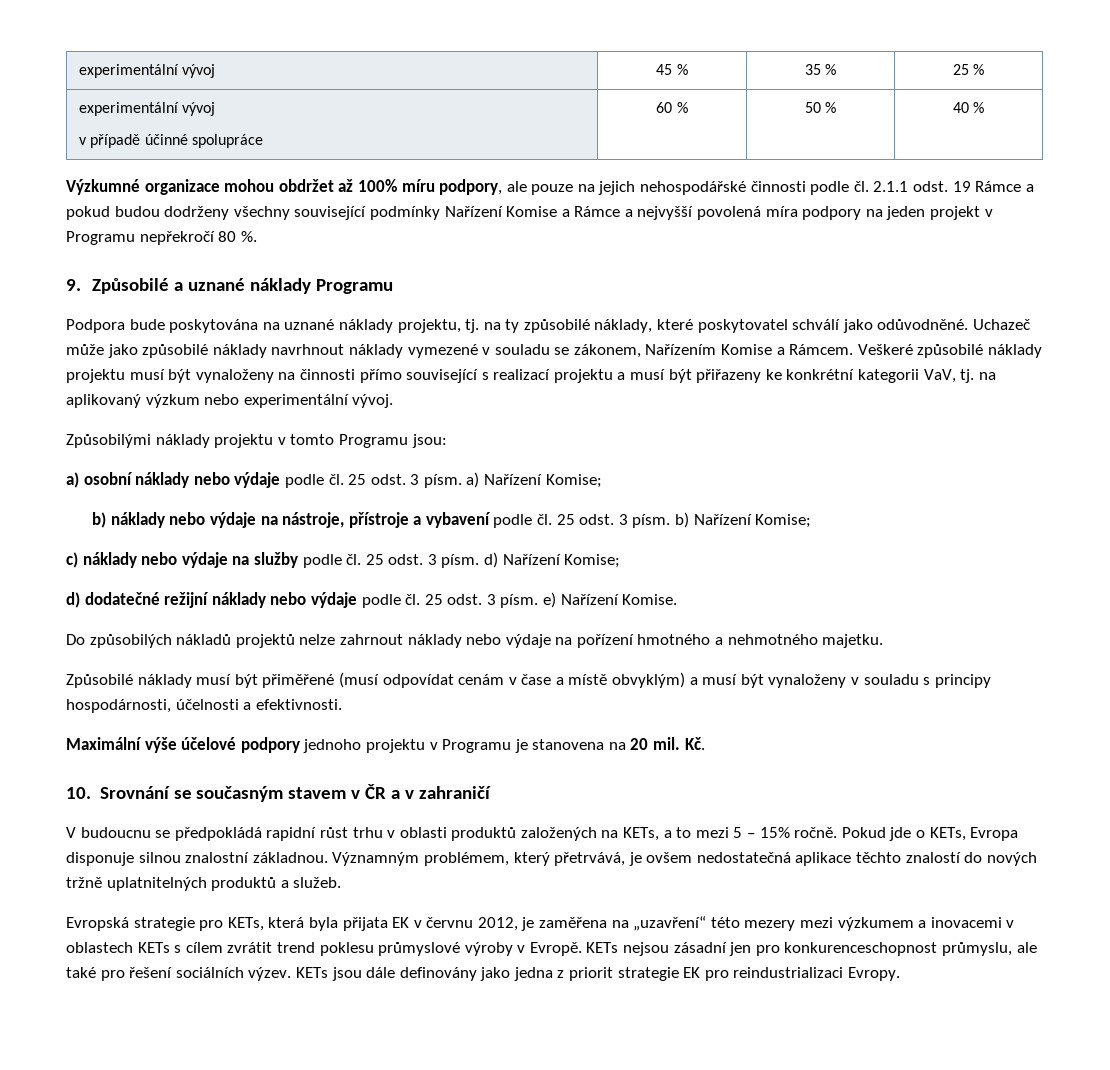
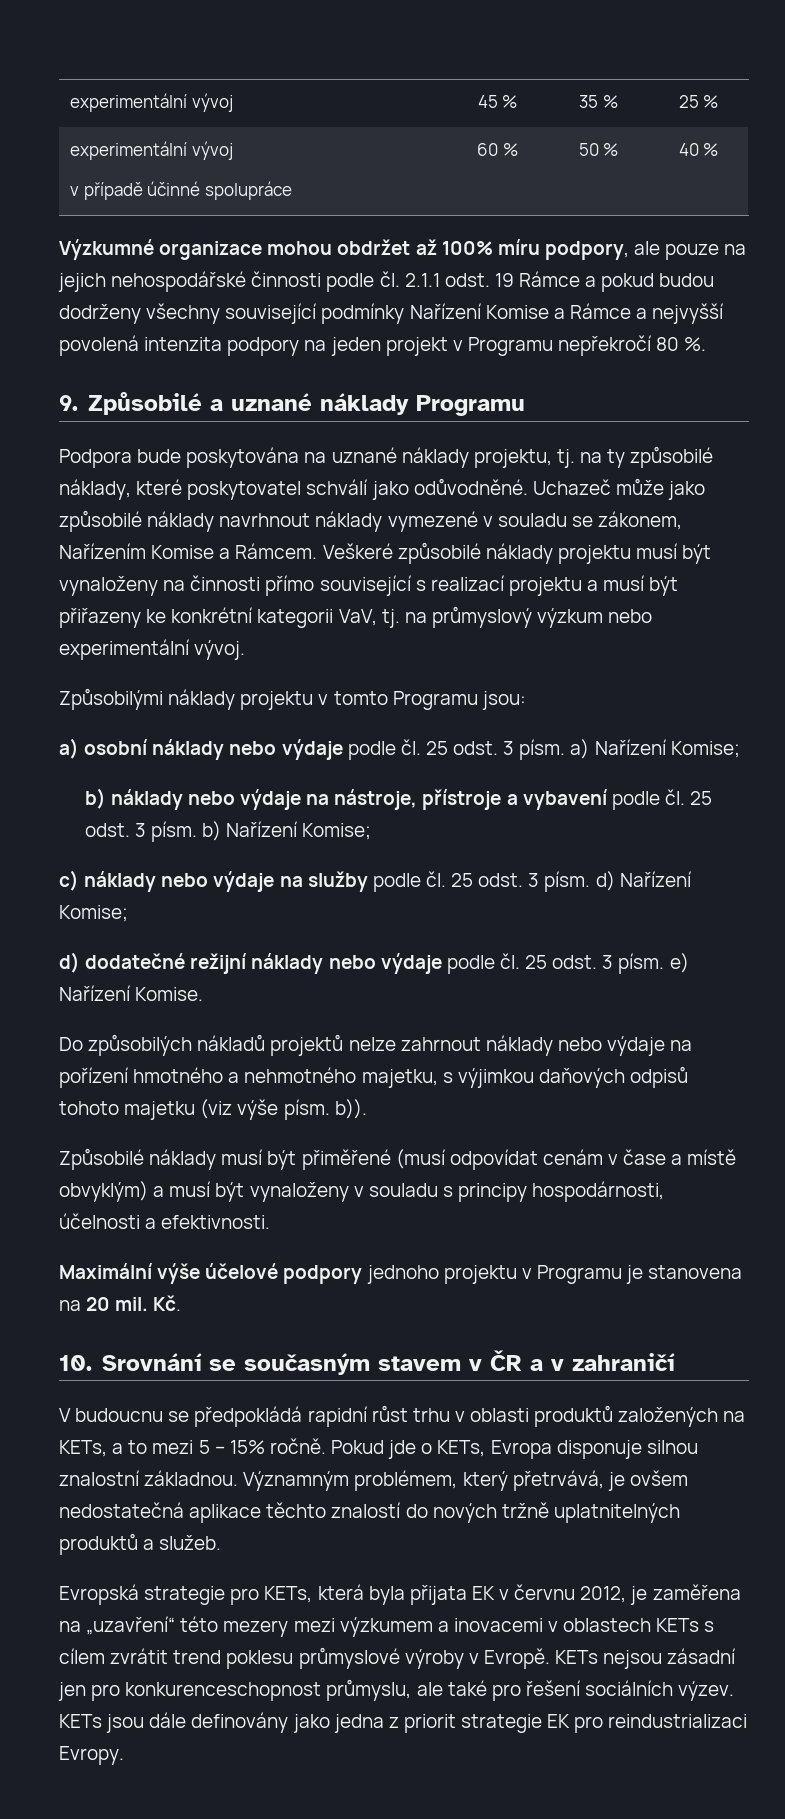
[765,206,798,217] míra -> [144,337,223,351] intenzita
[66,394,141,408] aplikovaný -> [431,606,532,628] průmyslový
[822,634,884,648] majetku. -> [361,1066,689,1088] [59,1099,367,1120] majetku, s výjimkou daňových odpisů tohoto majetku (viz výše písm. b)).

